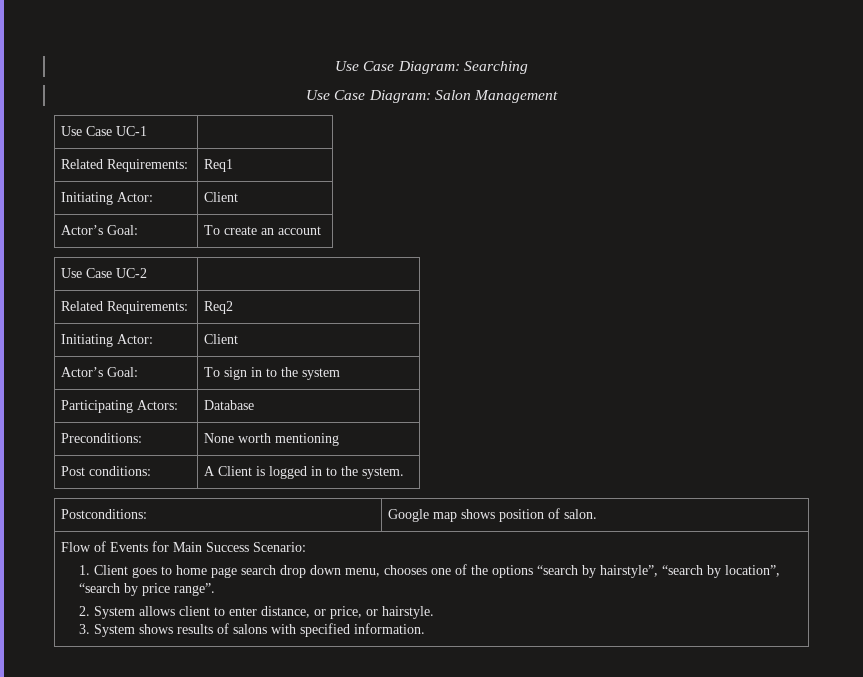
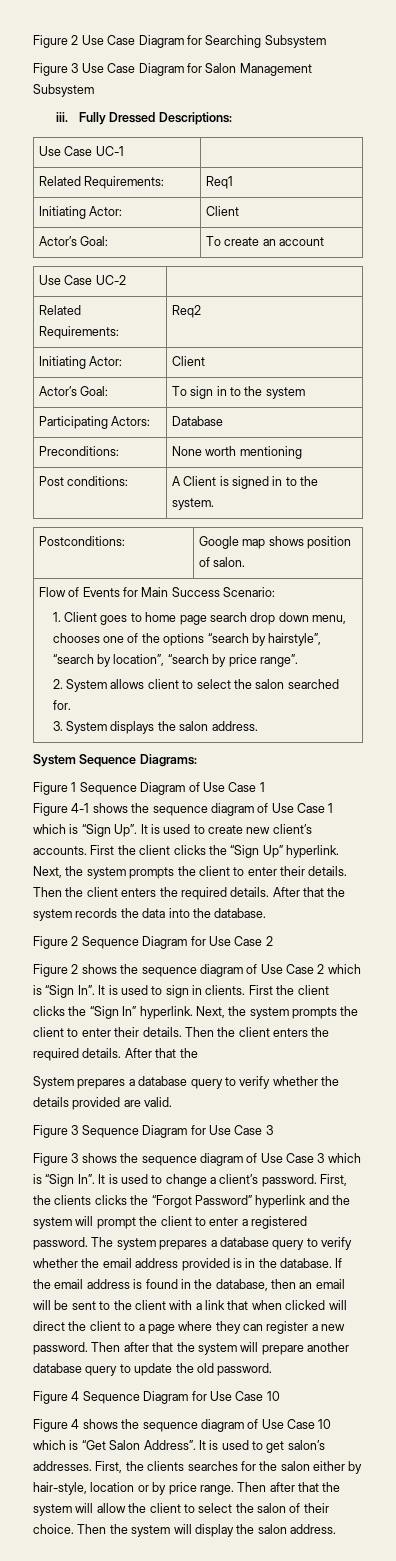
[335,61,528,74] [306,90,558,103] Use Case Diagram: Searching // Use Case Diagram: Salon Management -> [33,35,326,48] [33,63,312,76] [33,84,94,97] [56,112,232,125] Figure 2 Use Case Diagram for Searching Subsystem // Figure 3 Use Case Diagram for Salon Management Subsystem // iii. Fully Dressed Descriptions:
[269,466,308,479] logged -> [232,476,270,489] signed
[229,606,435,619] [79,623,426,637] enter distance, or price, or hairstyle. // 3. System shows results of salons with specified information. -> [196,679,339,689] [52,700,71,710] [52,721,258,734] [33,754,197,767] [33,782,265,795] [33,803,334,816] [33,824,312,837] [33,845,339,858] [33,866,348,879] [33,887,346,900] [33,908,267,921] [33,936,273,949] [33,964,361,977] [33,985,329,998] [33,1006,359,1019] [33,1027,330,1037] [33,1048,198,1061] [33,1076,339,1089] [33,1097,173,1110] [33,1125,273,1138] [33,1153,361,1166] [33,1174,348,1187] [33,1195,350,1208] [33,1216,307,1229] [33,1237,352,1250] [33,1258,343,1271] [33,1279,345,1291] [33,1300,347,1310] [33,1321,346,1334] [33,1342,349,1355] [33,1363,273,1376] [33,1391,280,1404] [33,1419,332,1432] [33,1440,325,1453] [33,1461,363,1474] [33,1482,341,1495] [33,1503,329,1516] [33,1524,336,1537] select the salon searched for. // 3. System displays the salon address. // System Sequence Diagrams: // Figure 1 Sequence Diagram of Use Case 1 // Figure 4-1 shows the sequence diagram of Use Case 1 which is “Sign Up”. It is used to create new client’s accounts. First the client clicks the “Sign Up” hyperlink. Next, the system prompts the client to enter their details. Then the client enters the required details. After that the system records the data into the database. // Figure 2 Sequence Diagram for Use Case 2 // Figure 2 shows the sequence diagram of Use Case 2 which is “Sign In”. It is used to sign in clients. First the client clicks the “Sign In” hyperlink. Next, the system prompts the client to enter their details. Then the client enters the required details. After that the // System prepares a database query to verify whether the details provided are valid. // Figure 3 Sequence Diagram for Use Case 3 // Figure 3 shows the sequence diagram of Use Case 3 which is “Sign In”. It is used to change a client’s password. First, the clients clicks the “Forgot Password” hyperlink and the system will prompt the client to enter a registered password. The system prepares a database query to verify whether the email address provided is in the database. If the email address is found in the database, then an email will be sent to the client with a link that when clicked will direct the client to a page where they can register a new password. Then after that the system will prepare another database query to update the old password. // Figure 4 Sequence Diagram for Use Case 10 // Figure 4 shows the sequence diagram of Use Case 10 which is “Get Salon Address”. It is used to get salon’s addresses. First, the clients searches for the salon either by hair-style, location or by price range. Then after that the system will allow the client to select the salon of their choice. Then the system will display the salon address.

